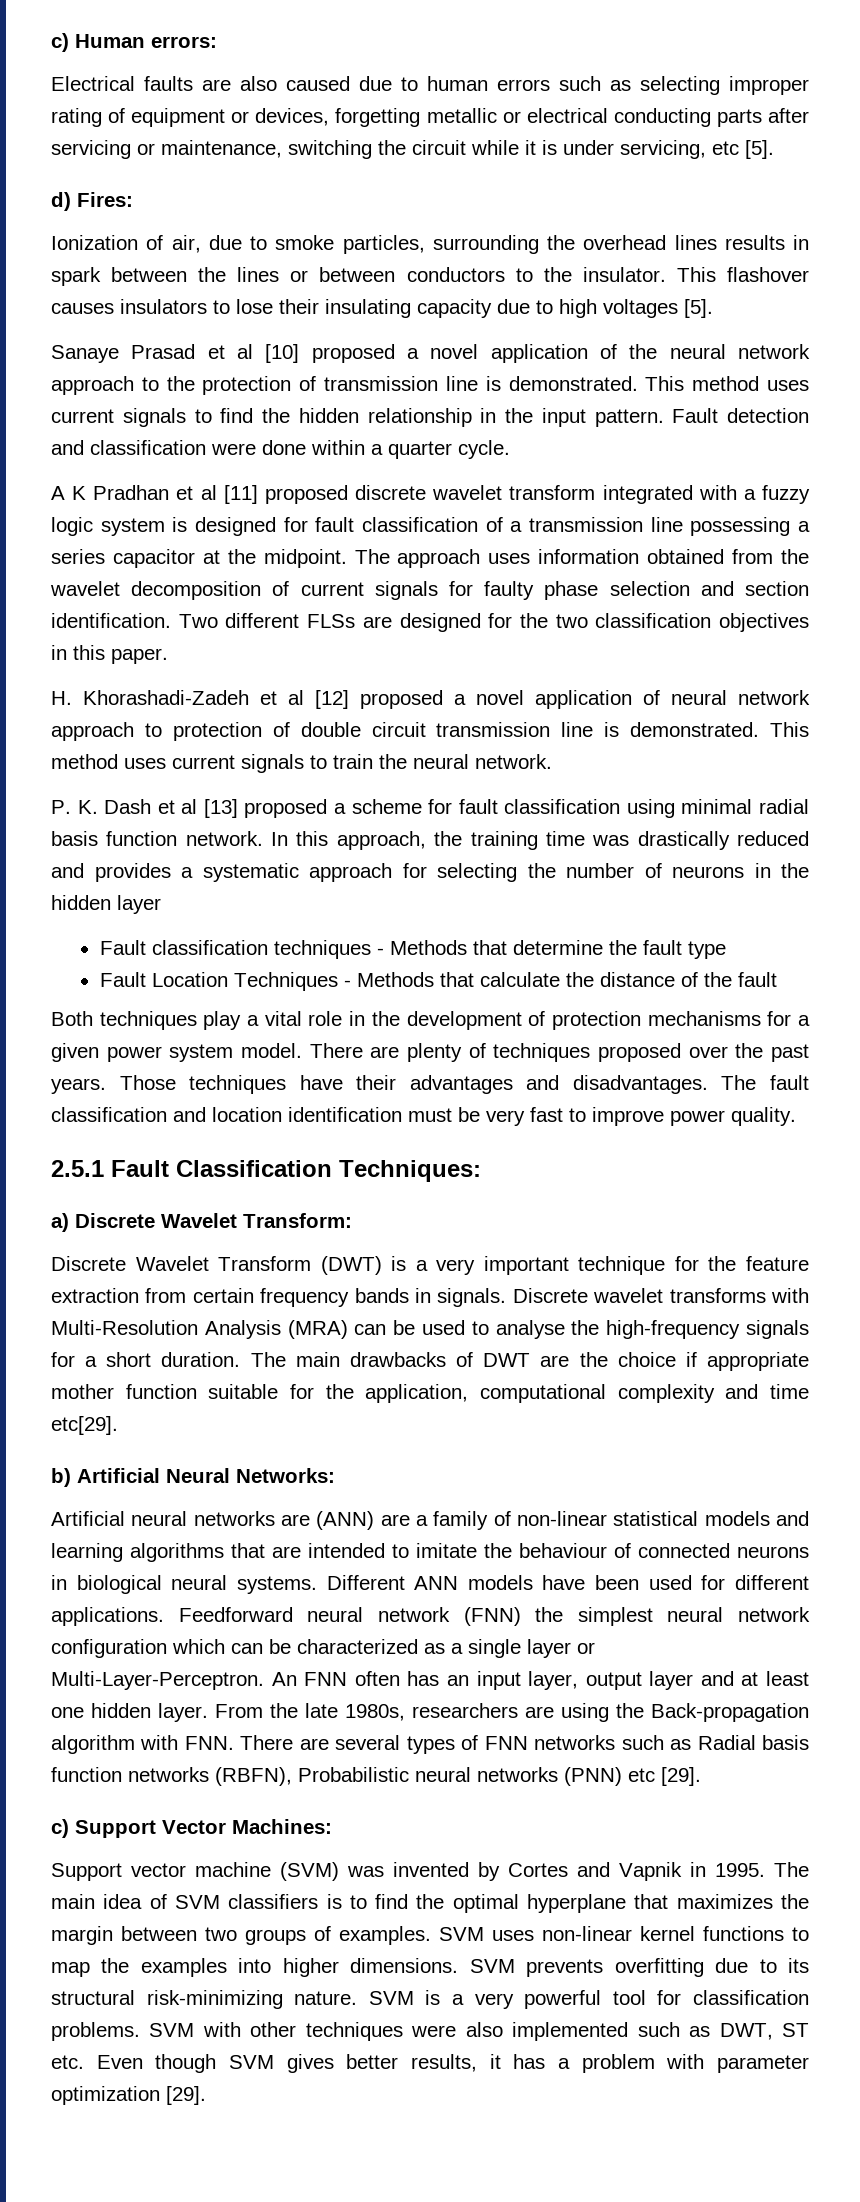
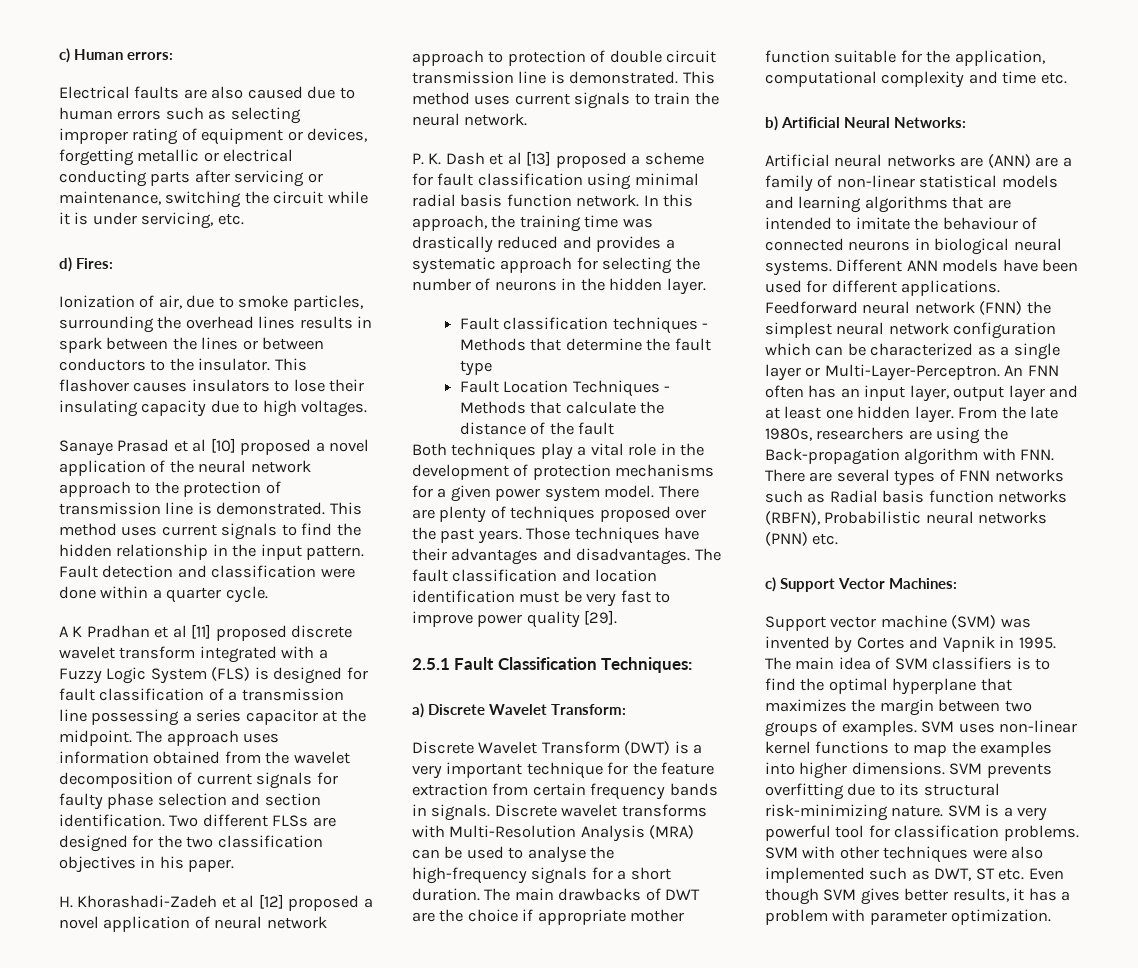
[712,140,774,159] etc [5]. -> [217,213,244,225] etc.
[603,299,713,318] voltages [5]. -> [301,400,368,417] voltages.
[762,485,810,504] [51,517,165,536] fuzzy logic system -> [59,667,251,684] Fuzzy Logic System (FLS)
[73,645,105,660] this -> [159,856,184,869] his
[117,895,161,914] layer -> [666,278,706,295] layer.
[731,1107,796,1126] quality. -> [526,610,618,628] quality [29].
[51,1416,118,1435] etc[29]. -> [1040,72,1067,84] etc.
[628,1767,701,1786] etc [29]. -> [812,533,839,545] etc.
[51,2086,206,2105] optimization [29]. -> [951,909,1052,925] optimization.

